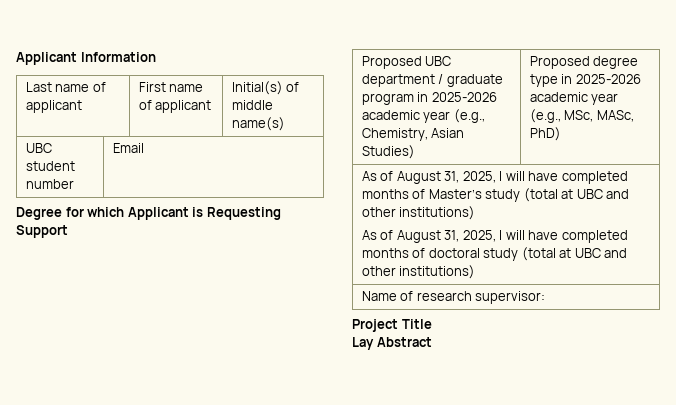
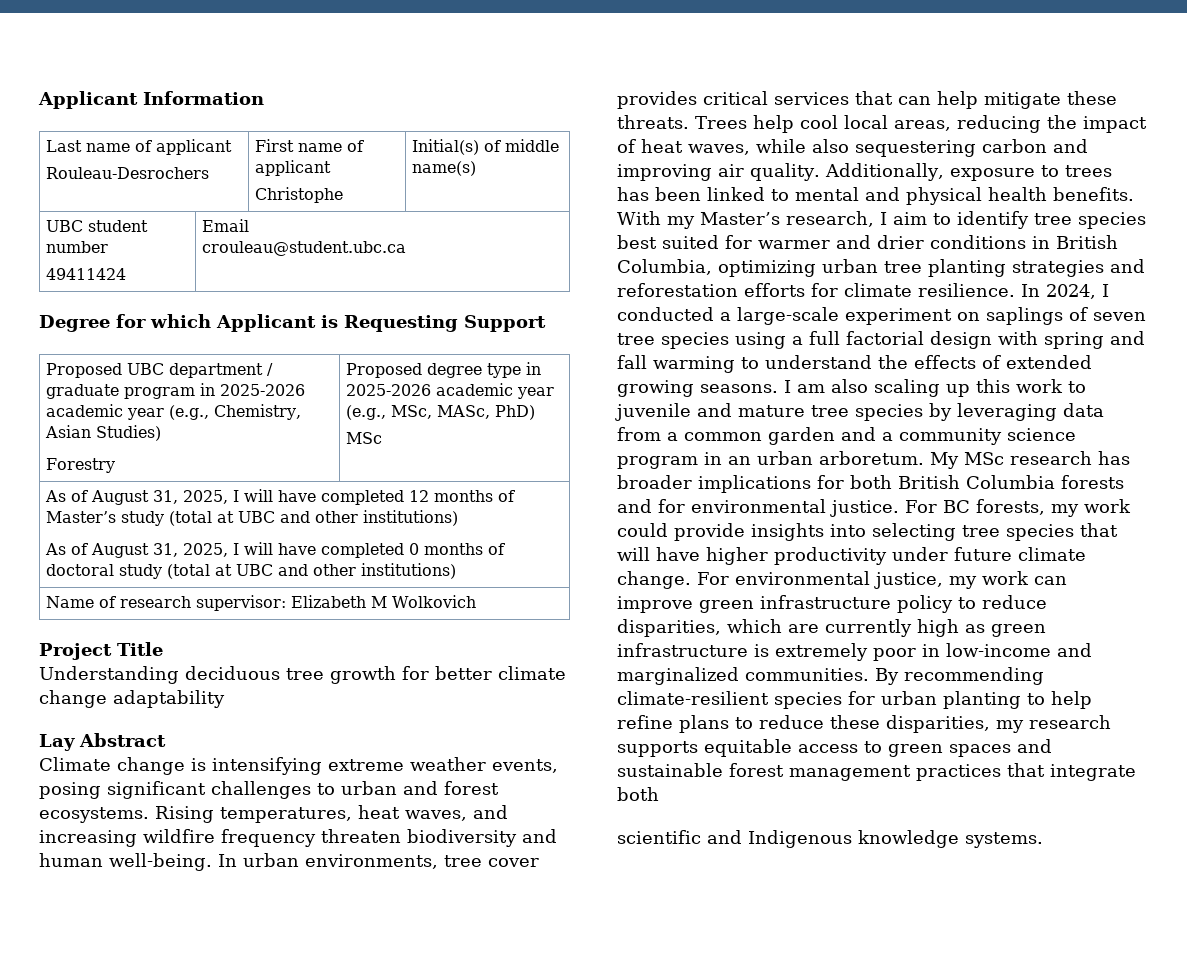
(82, 106) none -> [46,167,210,179] // Rouleau-Desrochers
(212, 106) none -> [255,187,344,203] // Christophe
(74, 184) none -> [46,268,127,280] // 49411424
(144, 148) none -> [202,241,407,256] // crouleau@student.ubc.ca
(415, 152) none -> [46,458,116,473] // Forestry
[361,171,628,184] // As of August 31, 2025, I will have completed -> [346,432,383,444] [45,489,430,505] // MSc // As of August 31, 2025, I will have completed 12
(628, 236) none -> [409,543,420,555] 0
(546, 297) none -> [291,595,477,608] Elizabeth M Wolkovich
[352,337,432,350] Lay Abstract -> [39,666,566,684] [39,690,225,708] [39,733,166,751] [39,757,558,775] [39,781,499,799] [39,805,508,823] [39,829,557,847] [39,853,539,871] [617,91,1117,109] [617,115,1147,133] [617,139,1088,157] [617,163,1112,181] [617,187,1134,205] [617,211,1146,229] [617,235,1118,249] [617,259,1145,277] [617,283,1109,299] [617,307,1146,325] [617,331,1145,349] [617,355,1092,373] [617,379,1086,397] [615,403,1104,421] [617,427,1076,445] [617,451,1130,469] [617,475,1124,493] [617,499,1131,517] [617,523,1118,541] [617,547,1086,565] [617,571,1067,589] [617,595,1047,613] [617,619,1046,637] [617,643,1092,661] [617,667,1044,685] [617,691,1092,709] [617,715,1111,733] [617,739,1052,757] [617,763,1136,781] [617,787,659,801] [617,830,1043,848] Understanding deciduous tree growth for better climate change adaptability // Lay Abstract // Climate change is intensifying extreme weather events, posing significant challenges to urban and forest ecosystems. Rising temperatures, heat waves, and increasing wildfire frequency threaten biodiversity and human well-being. In urban environments, tree cover provides critical services that can help mitigate these threats. Trees help cool local areas, reducing the impact of heat waves, while also sequestering carbon and improving air quality. Additionally, exposure to trees has been linked to mental and physical health benefits. With my Master’s research, I aim to identify tree species best suited for warmer and drier conditions in British Columbia, optimizing urban tree planting strategies and reforestation efforts for climate resilience. In 2024, I conducted a large-scale experiment on saplings of seven tree species using a full factorial design with spring and fall warming to understand the effects of extended growing seasons. I am also scaling up this work to juvenile and mature tree species by leveraging data from a common garden and a community science program in an urban arboretum. My MSc research has broader implications for both British Columbia forests and for environmental justice. For BC forests, my work could provide insights into selecting tree species that will have higher productivity under future climate change. For environmental justice, my work can improve green infrastructure policy to reduce disparities, which are currently high as green infrastructure is extremely poor in low-income and marginalized communities. By recommending climate-resilient species for urban planting to help refine plans to reduce these disparities, my research supports equitable access to green spaces and sustainable forest management practices that integrate both // scientific and Indigenous knowledge systems.

